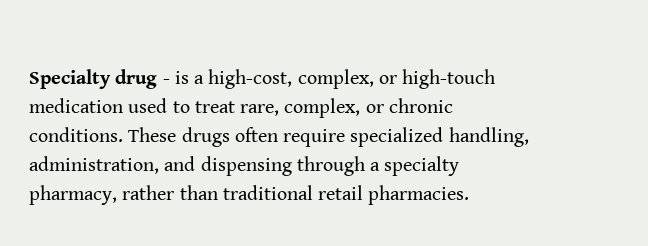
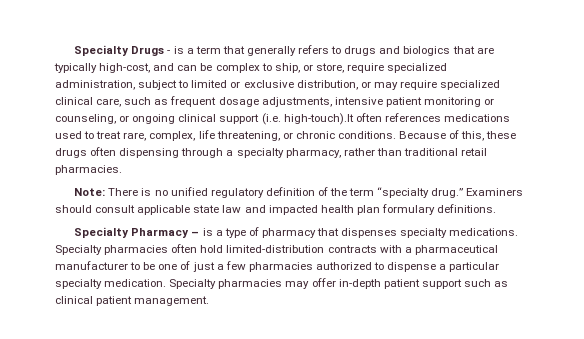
[29,69,496,89] [29,98,123,113] Specialty drug - is a high-cost, complex, or high-touch medication -> [74,45,494,56] [54,63,448,73] [55,80,501,90] [55,96,495,107] [55,113,510,125] Specialty Drugs - is a term that generally refers to drugs and biologics that are typically high-cost, and can be complex to ship, or store, require specialized administration, subject to limited or exclusive distribution, or may require specialized clinical care, such as frequent dosage adjustments, intensive patient monitoring or counseling, or ongoing clinical support (i.e. high-touch).It often references medications
(361, 108) none -> [198,130,280,141] life threatening,
[128,127,529,147] [29,156,196,174] These drugs often require specialized handling, administration, and -> [399,130,517,141] [55,147,117,158] Because of this, these drugs often
(470, 195) none -> [74,187,524,198] [55,204,497,215] [74,227,519,238] [55,244,498,255] [55,261,500,272] [55,278,509,289] [55,296,210,306] // Note: There is no unified regulatory definition of the term “specialty drug.” Examiners should consult applicable state law and impacted health plan formulary definitions. // Specialty Pharmacy – is a type of pharmacy that dispenses specialty medications. Specialty pharmacies often hold limited-distribution contracts with a pharmaceutical manufacturer to be one of just a few pharmacies authorized to dispense a particular specialty medication. Specialty pharmacies may offer in-depth patient support such as clinical patient management.

